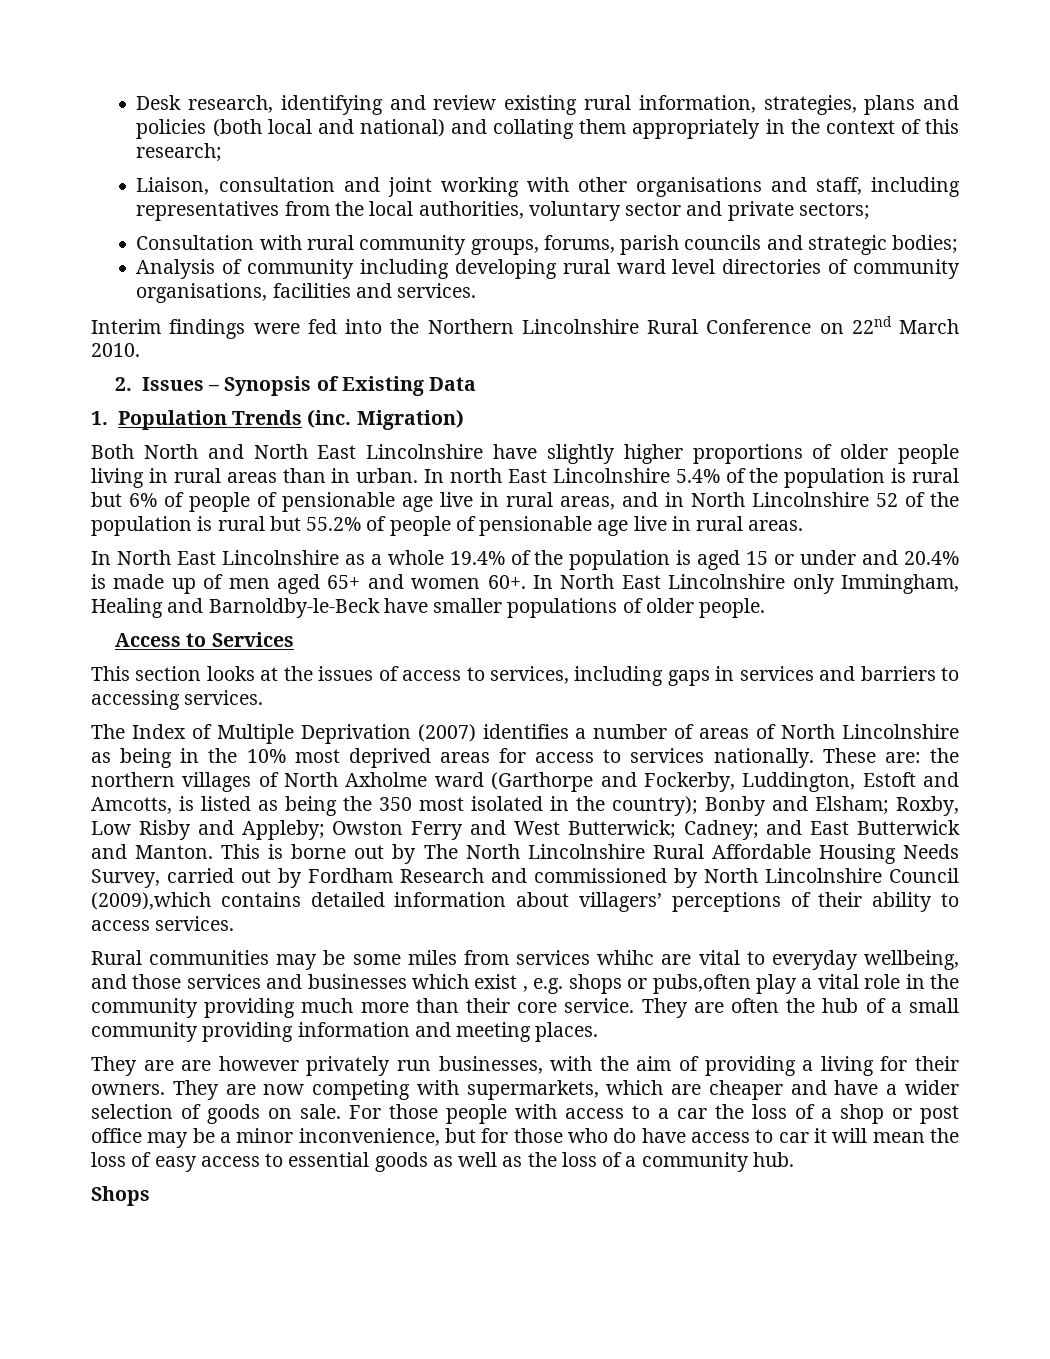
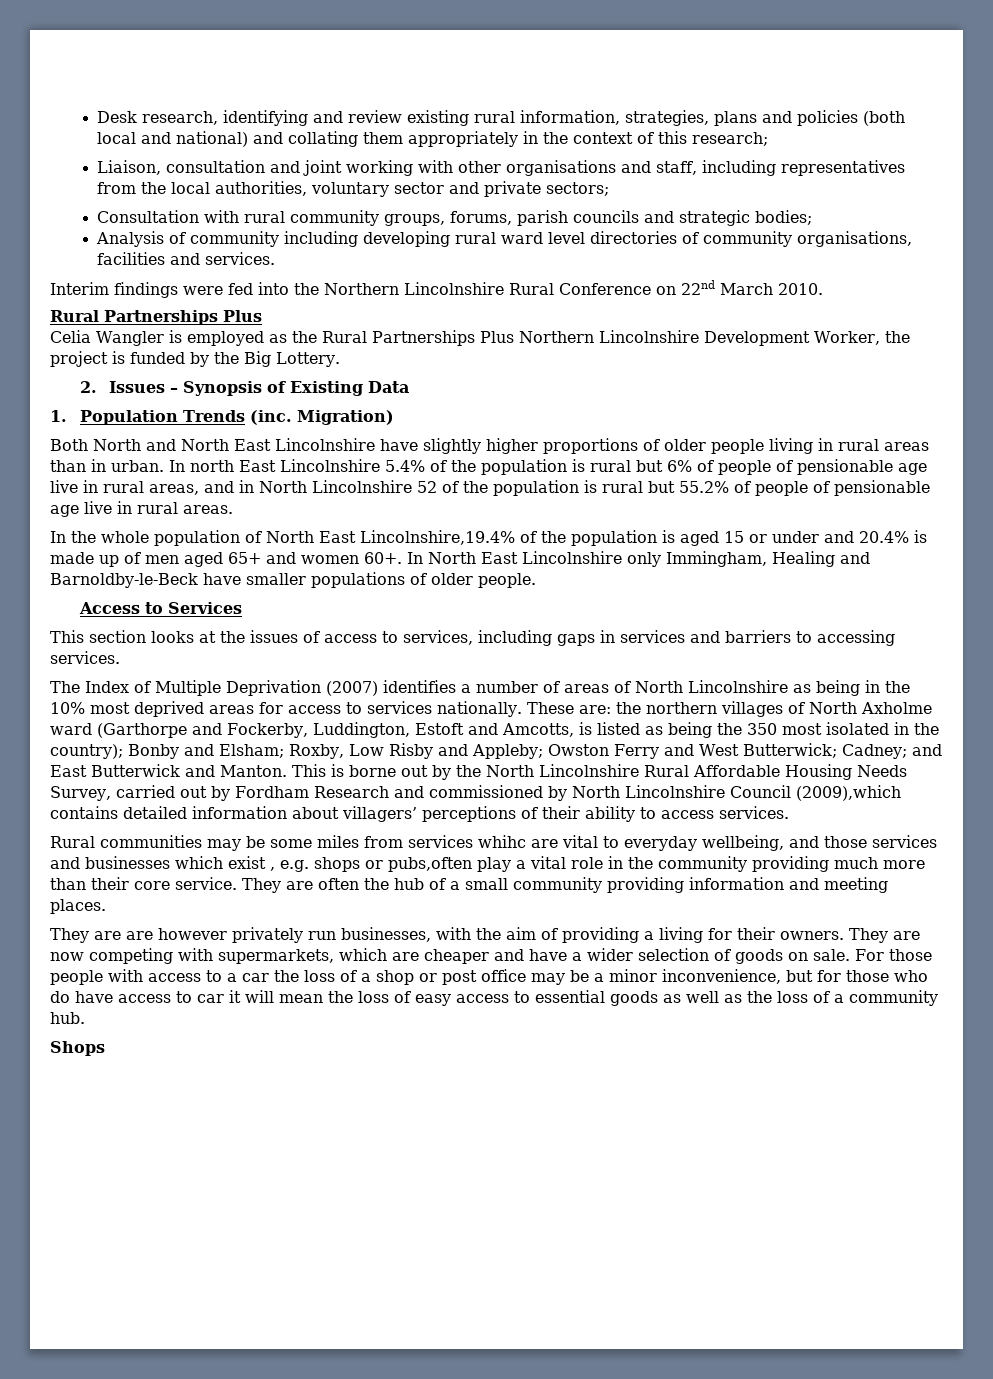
(140, 350) none -> [50,310,262,325] [50,330,910,346] [50,351,340,367] // Rural Partnerships Plus // Celia Wangler is employed as the Rural Partnerships Plus Northern Lincolnshire Development Worker, the project is funded by the Big Lottery.
[116,550,505,565] North East Lincolnshire as a whole 19.4% -> [71,530,515,546] the whole population of North East Lincolnshire,19.4%
[423,844,458,859] The -> [456,765,481,777] the

